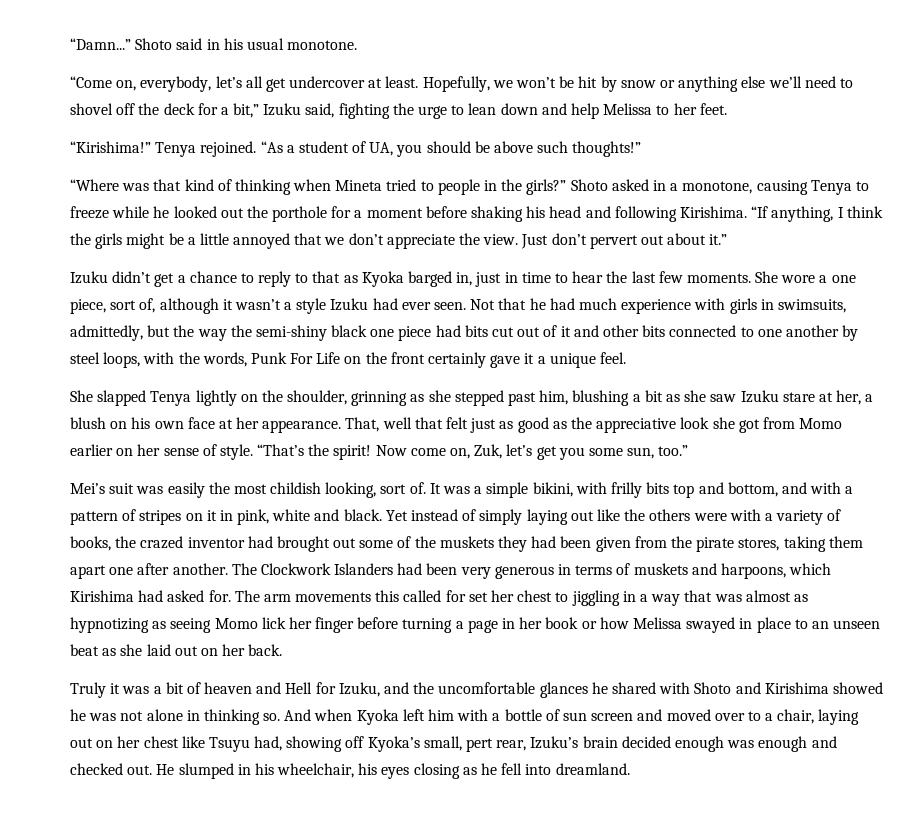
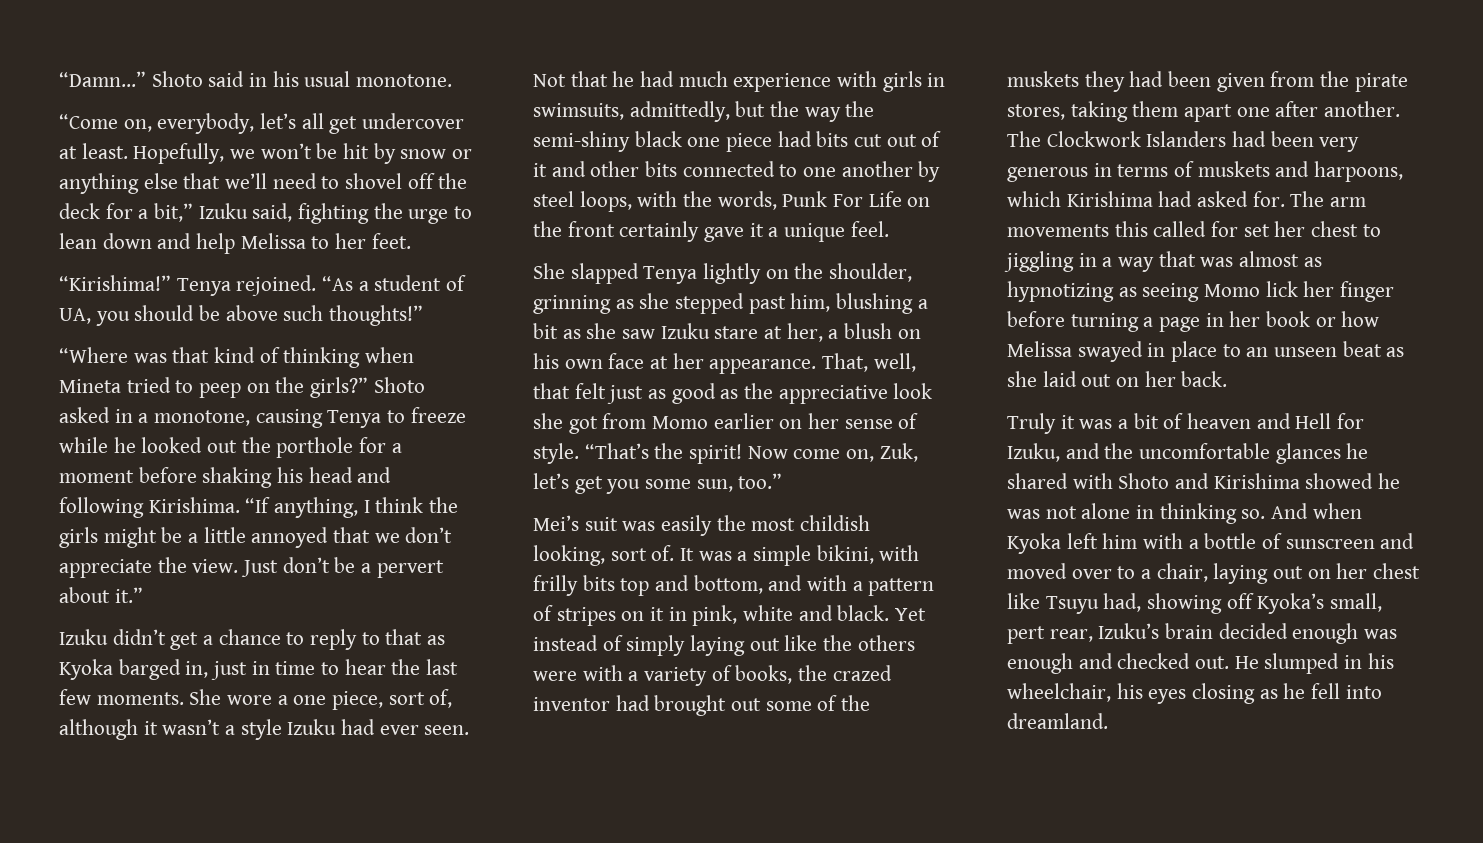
(766, 82) none -> [183,173,221,189] that
[437,179,498,195] people in -> [199,383,270,398] peep on
[589,235,664,249] pervert out -> [334,557,444,578] be a pervert
[382,417,412,429] well -> [873,353,916,372] well,
[562,712,634,721] sun screen -> [1285,539,1375,549] sunscreen

